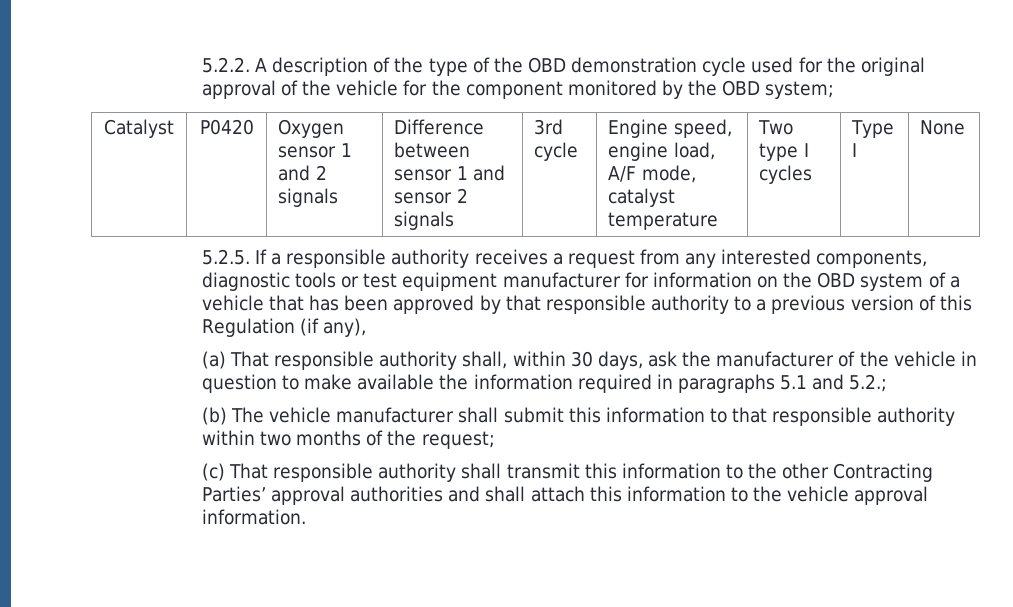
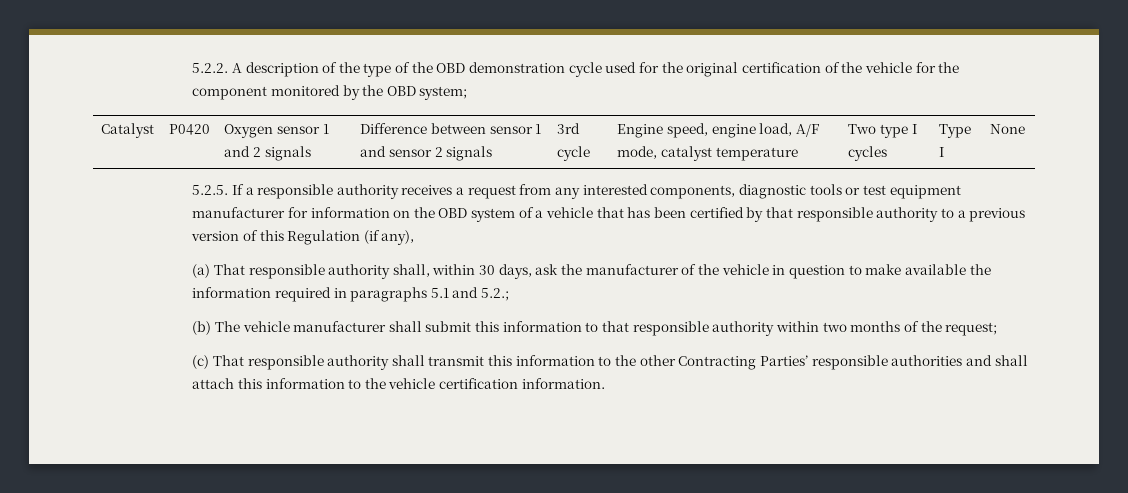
[201,80,276,99] approval -> [741,62,821,73] certification
[393,295,475,314] approved -> [689,207,744,218] certified
[271,486,346,505] approval -> [811,355,888,370] responsible
[854,486,929,505] approval -> [439,378,519,389] certification

